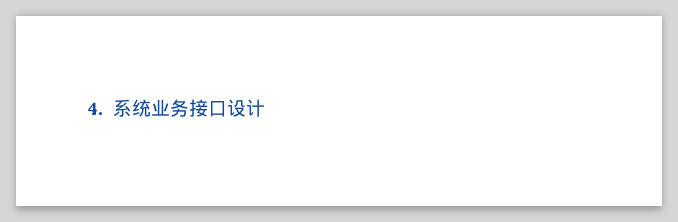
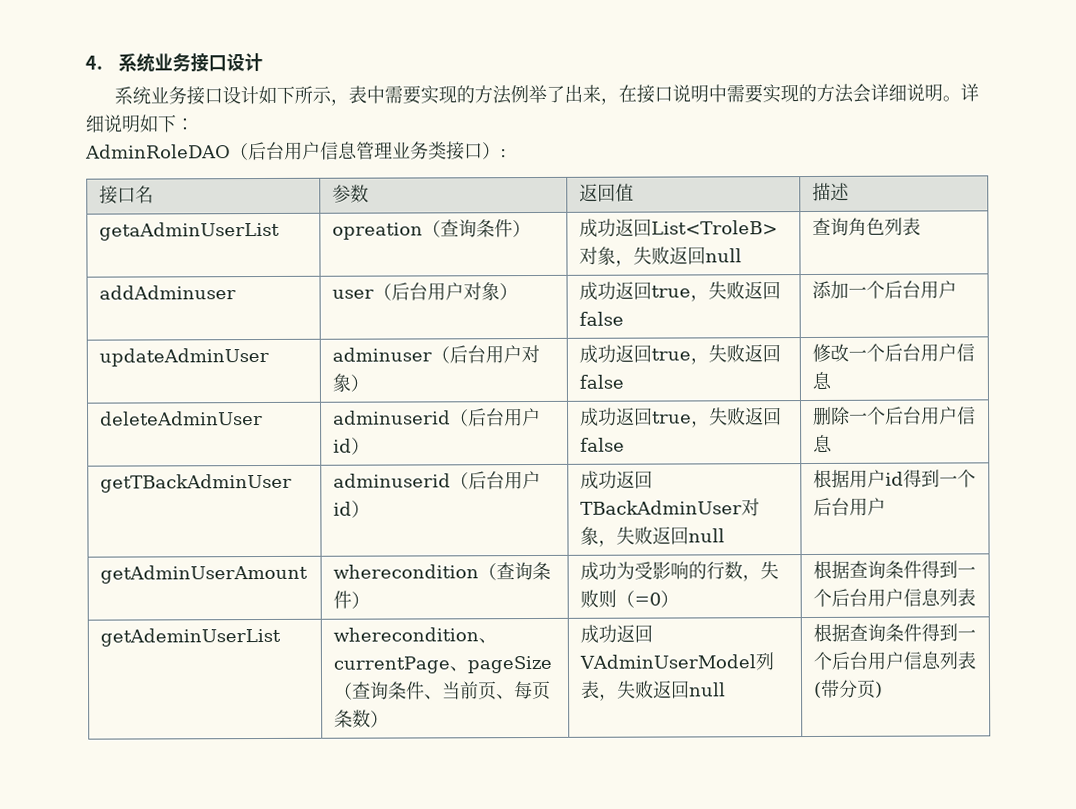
(265, 108) none -> [113,83,979,106] [85,114,194,133] [85,141,507,161] [99,185,155,205] [332,184,370,203] [579,183,635,202] [812,182,851,201] [99,221,281,241] [332,219,532,240] [579,218,779,237] [579,246,743,267] [812,217,922,236] [99,285,237,300] [332,282,519,301] [579,281,782,302] [579,311,625,326] [812,280,958,299] [99,347,270,367] [332,344,541,364] [332,373,370,392] [579,344,782,365] [579,374,625,389] [812,343,976,362] [812,371,833,390] [100,411,264,426] [333,407,542,427] [333,437,371,455] [580,407,783,428] [580,437,626,452] [813,406,977,425] [813,434,834,453] [100,473,293,493] [333,470,542,490] [333,500,371,518] [580,470,654,489] [580,498,761,517] [580,526,726,547] [813,469,977,488] [813,497,887,516] [100,564,309,584] [333,561,552,581] [333,590,371,609] [580,561,780,582] [580,589,680,608] [813,560,977,579] [813,588,977,607] [100,627,282,647] [333,627,498,644] [333,655,553,674] [334,680,552,701] [334,709,390,728] [580,624,654,643] [579,652,775,671] [581,680,727,701] [813,623,977,642] [813,651,977,670] [814,679,884,699] // 系统业务接口设计如下所示，表中需要实现的方法例举了出来，在接口说明中需要实现的方法会详细说明。详细说明如下： // AdminRoleDAO（后台用户信息管理业务类接口）: // 接口名 | 参数 | 返回值 | 描述 // getaAdminUserList | opreation（查询条件） | 成功返回List<TroleB>对象，失败返回null | 查询角色列表 // addAdminuser | user（后台用户对象） | 成功返回true，失败返回false | 添加一个后台用户 // updateAdminUser | adminuser（后台用户对象） | 成功返回true，失败返回false | 修改一个后台用户信息 // deleteAdminUser | adminuserid（后台用户id） | 成功返回true，失败返回false | 删除一个后台用户信息 // getTBackAdminUser | adminuserid（后台用户id） | 成功返回TBackAdminUser对象，失败返回null | 根据用户id得到一个后台用户 // getAdminUserAmount | wherecondition（查询条件） | 成功为受影响的行数，失败则（=0） | 根据查询条件得到一个后台用户信息列表 // getAdeminUserList | wherecondition、currentPage、pageSize（查询条件、当前页、每页条数） | 成功返回VAdminUserModel列表，失败返回null | 根据查询条件得到一个后台用户信息列表(带分页)

